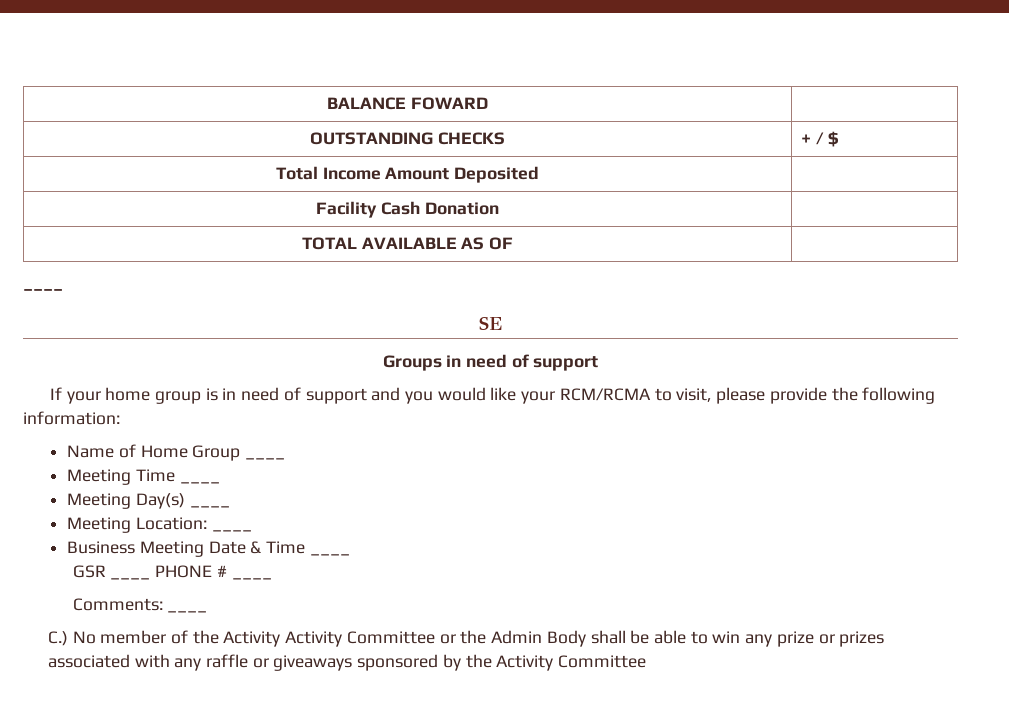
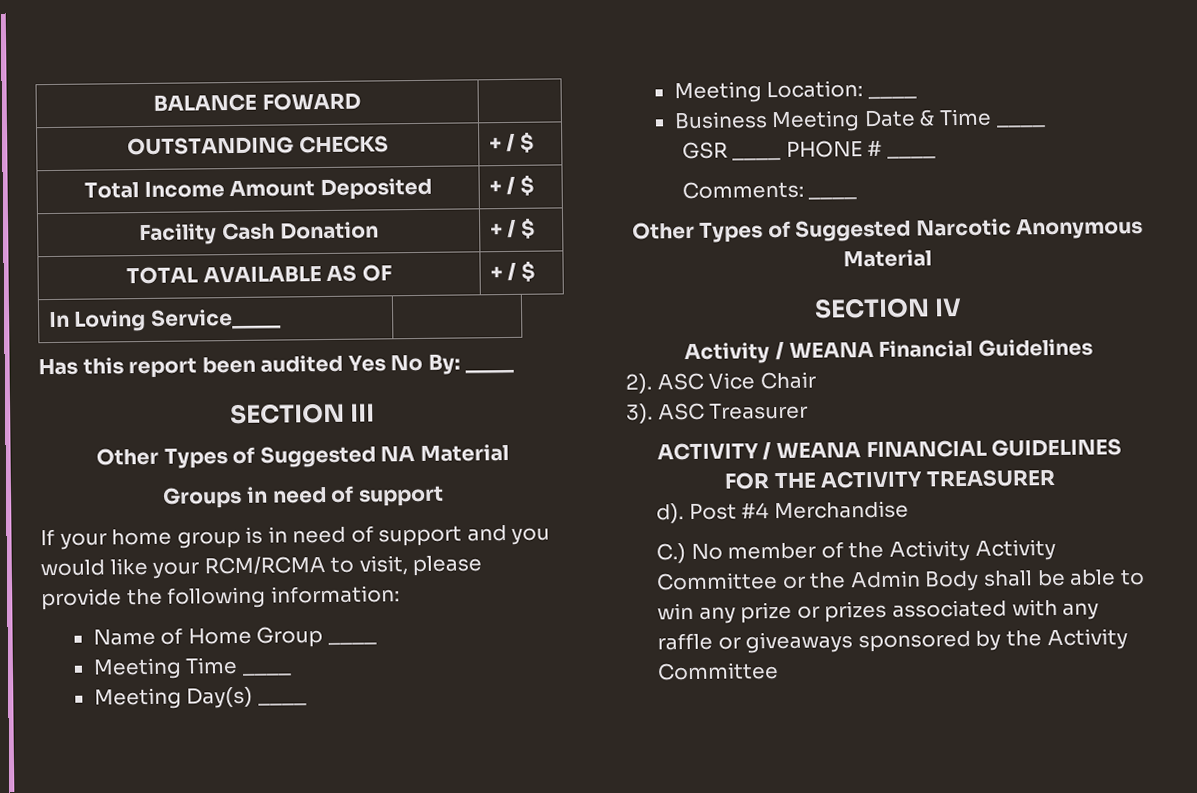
(540, 174) none -> [488,175,534,196] + / $
(499, 208) none -> [489,218,535,239] + / $
[23,288,63,291] [479,316,502,330] // ____ // SE -> [489,261,535,282] [48,308,282,332] [38,353,516,379] [229,402,376,425] [96,443,509,469] + / $ // In Loving Service____ | // Has this report been audited Yes No By: ____ // SECTION III // Other Types of Suggested NA Material
(208, 611) none -> [631,218,1144,243] [843,249,932,268] [813,297,963,319] [684,338,1093,365] [625,371,816,394] [626,402,809,424] [656,438,1123,461] [724,468,1056,490] [656,500,909,524] // Other Types of Suggested Narcotic Anonymous Material // SECTION IV // Activity / WEANA Financial Guidelines // 2). ASC Vice Chair // 3). ASC Treasurer // ACTIVITY / WEANA FINANCIAL GUIDELINES // FOR THE ACTIVITY TREASURER // d). Post #4 Merchandise

